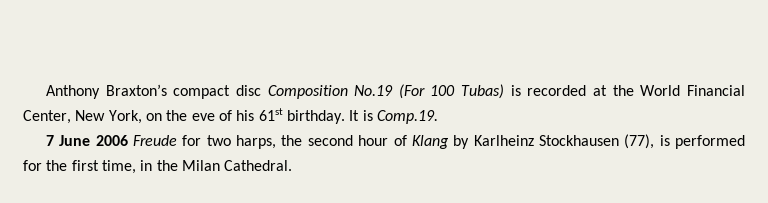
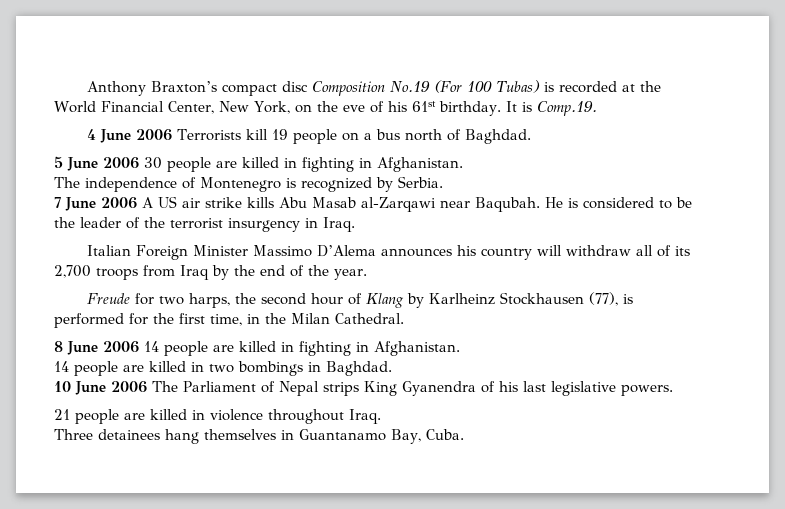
[45,135,128,146] 7 June 2006 -> [87,129,532,144] [54,156,463,172] [54,176,443,192] [54,196,692,212] [54,217,355,232] [87,245,691,260] [54,265,367,280] 4 June 2006 Terrorists kill 19 people on a bus north of Baghdad. // 5 June 2006 30 people are killed in fighting in Afghanistan. // The independence of Montenegro is recognized by Serbia. // 7 June 2006 A US air strike kills Abu Masab al-Zarqawi near Baqubah. He is considered to be the leader of the terrorist insurgency in Iraq. // Italian Foreign Minister Massimo D’Alema announces his country will withdraw all of its 2,700 troops from Iraq by the end of the year. //
(293, 165) none -> [54,341,460,356] [54,361,392,376] [54,381,673,396] [54,409,381,424] [54,429,464,444] // 8 June 2006 14 people are killed in fighting in Afghanistan. // 14 people are killed in two bombings in Baghdad. // 10 June 2006 The Parliament of Nepal strips King Gyanendra of his last legislative powers. // 21 people are killed in violence throughout Iraq. // Three detainees hang themselves in Guantanamo Bay, Cuba.

